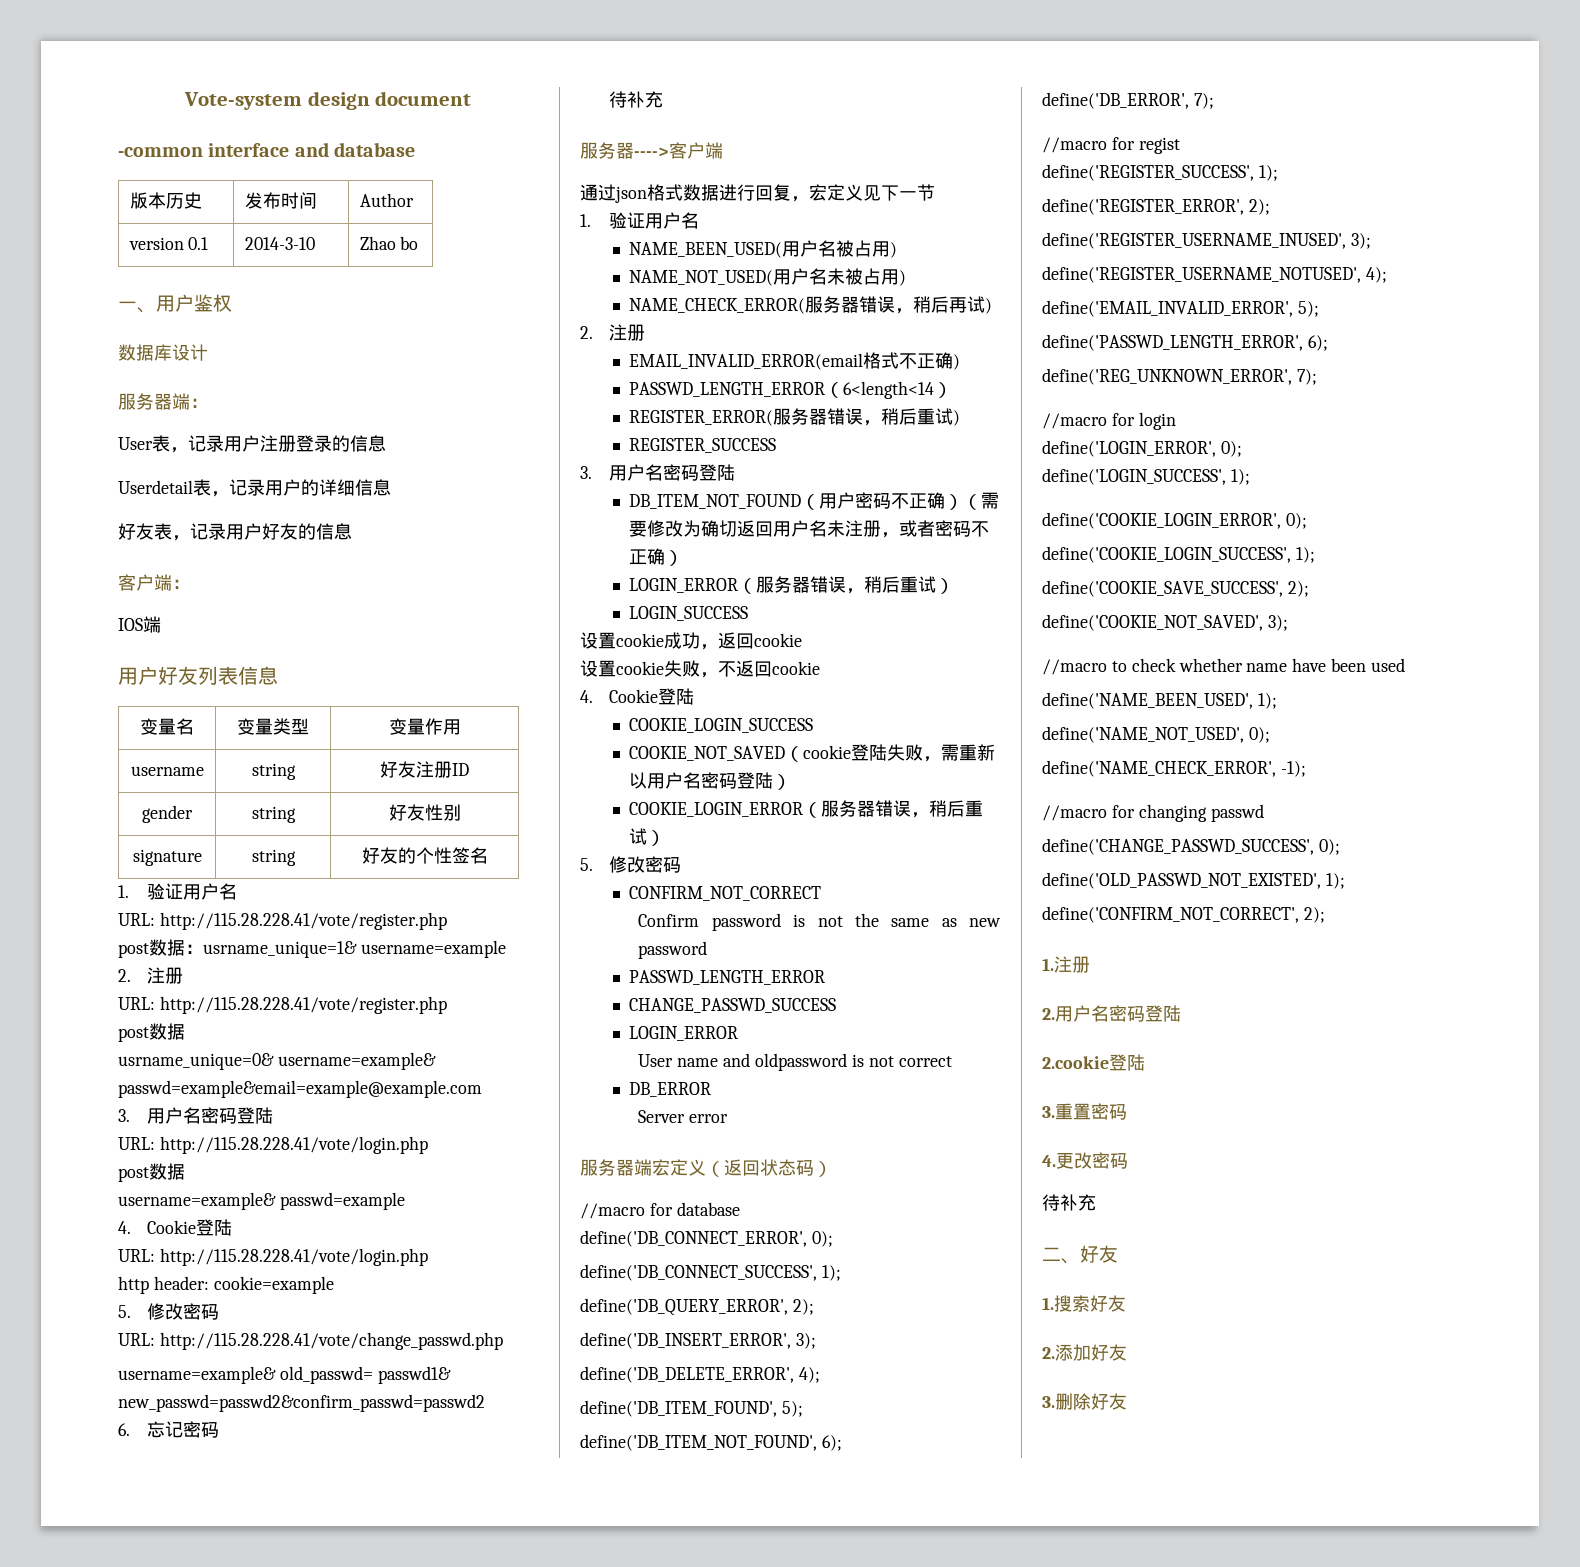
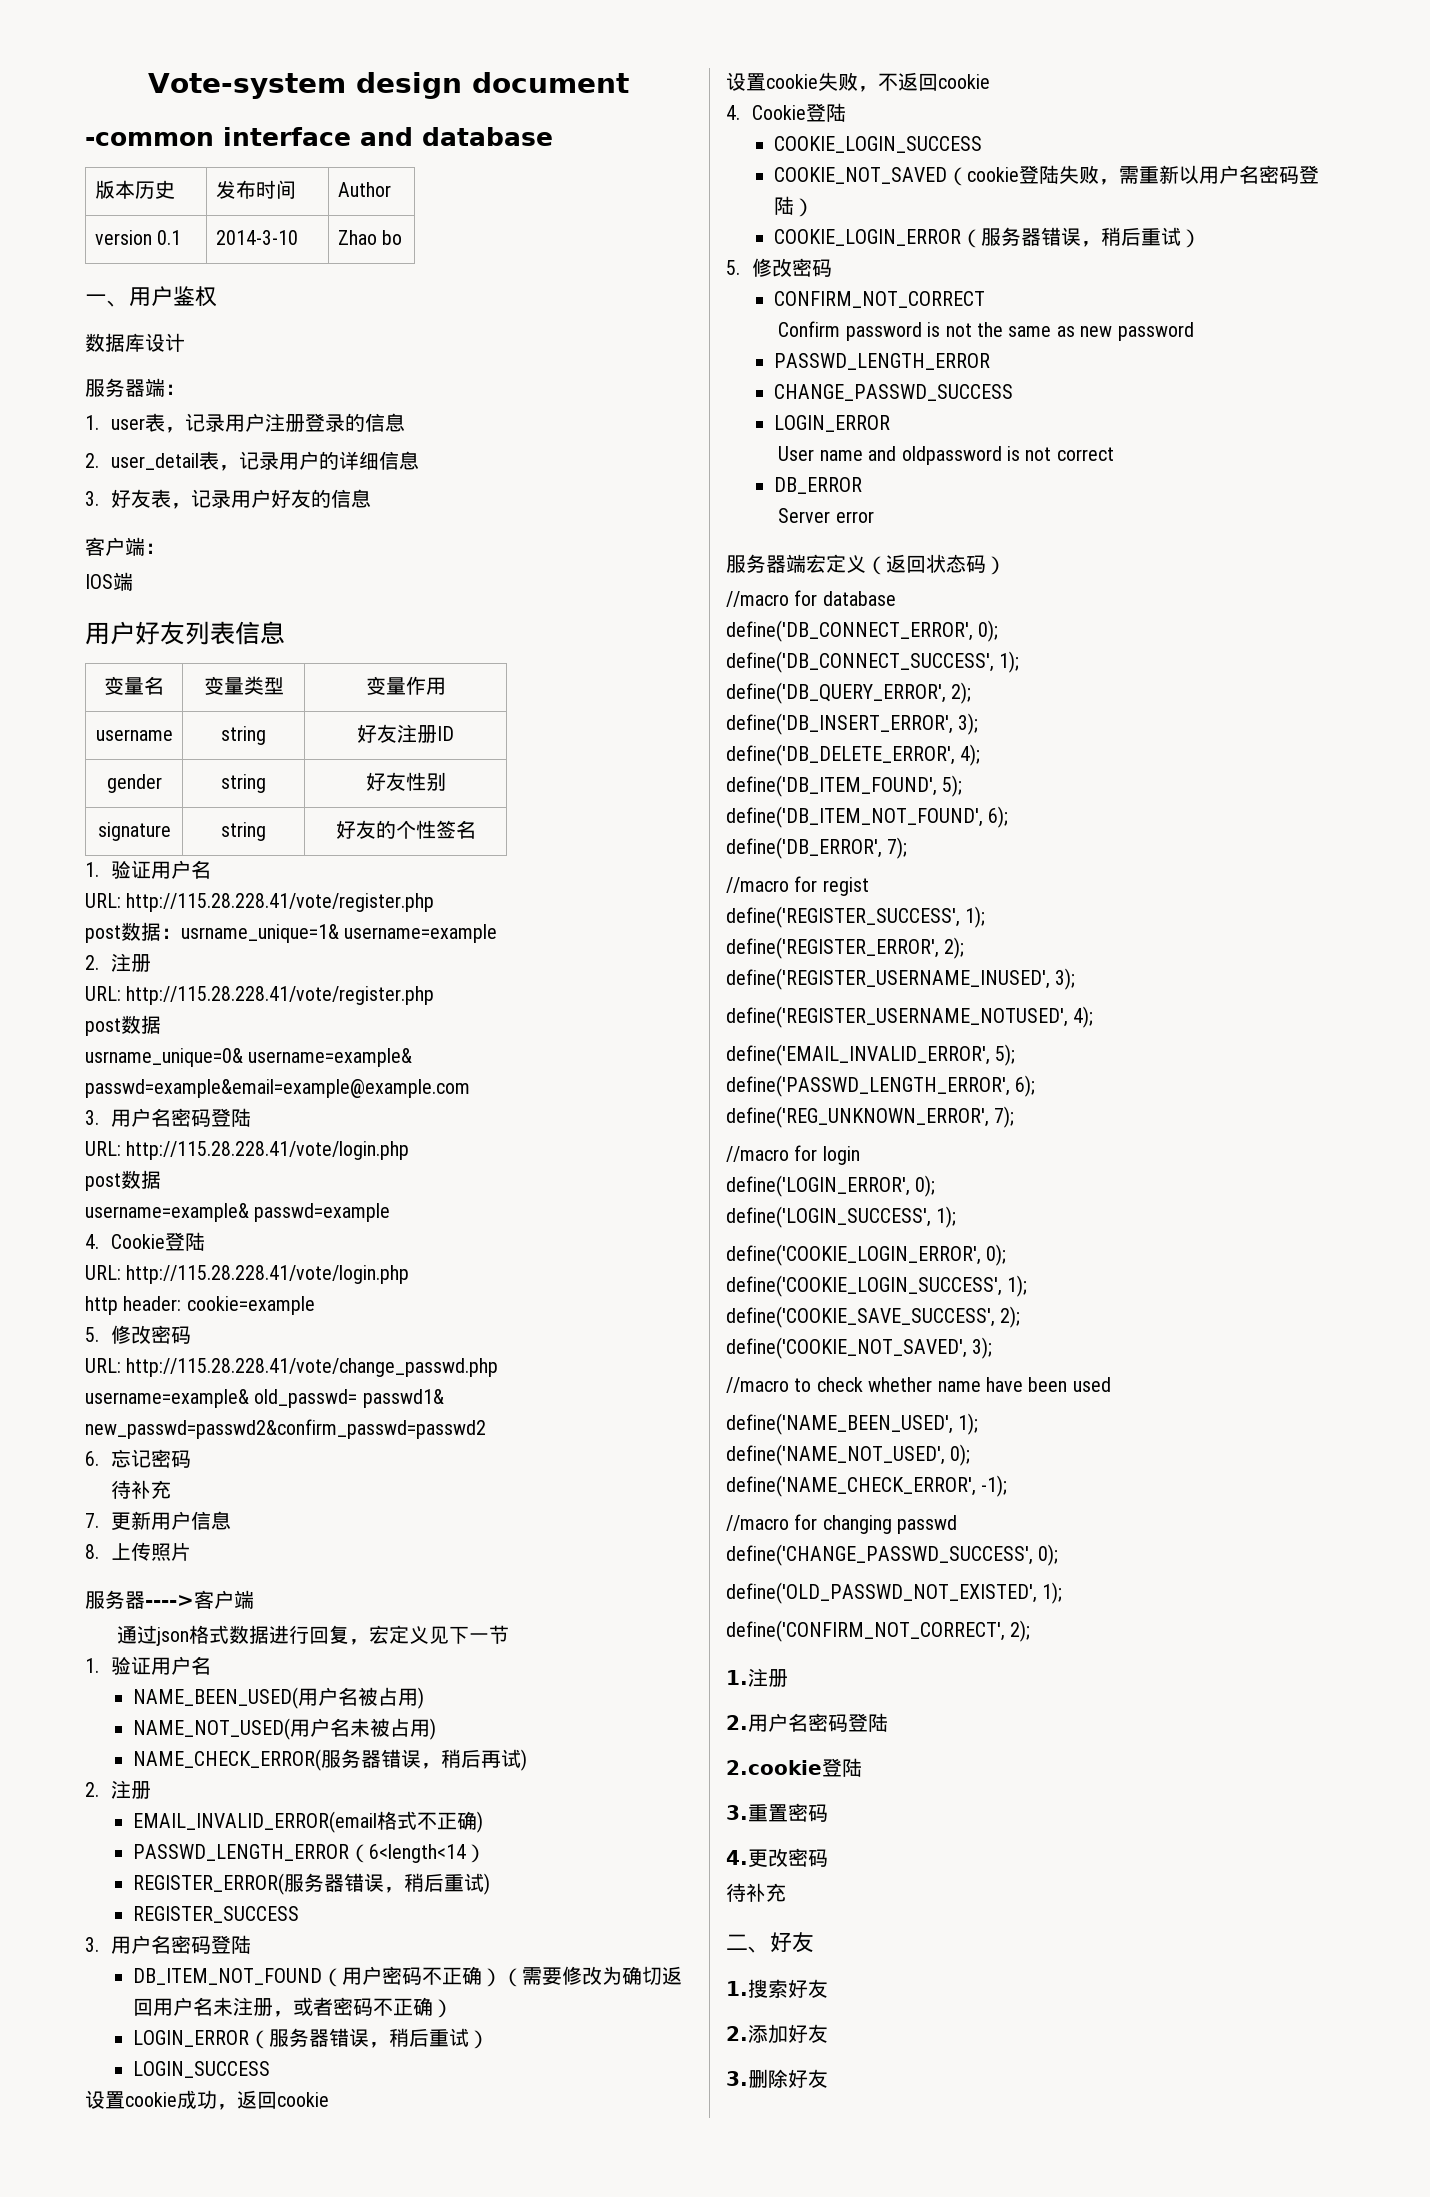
[118,437,153,450] User -> [85,415,146,430] 1. user
[118,480,193,494] Userdetail -> [85,453,200,470] 2. user_detail
(391, 487) none -> [85,491,99,506] 3.
(664, 99) none -> [85,1511,232,1530] [85,1542,192,1561] // 7.更新用户信息 // 8.上传照片

